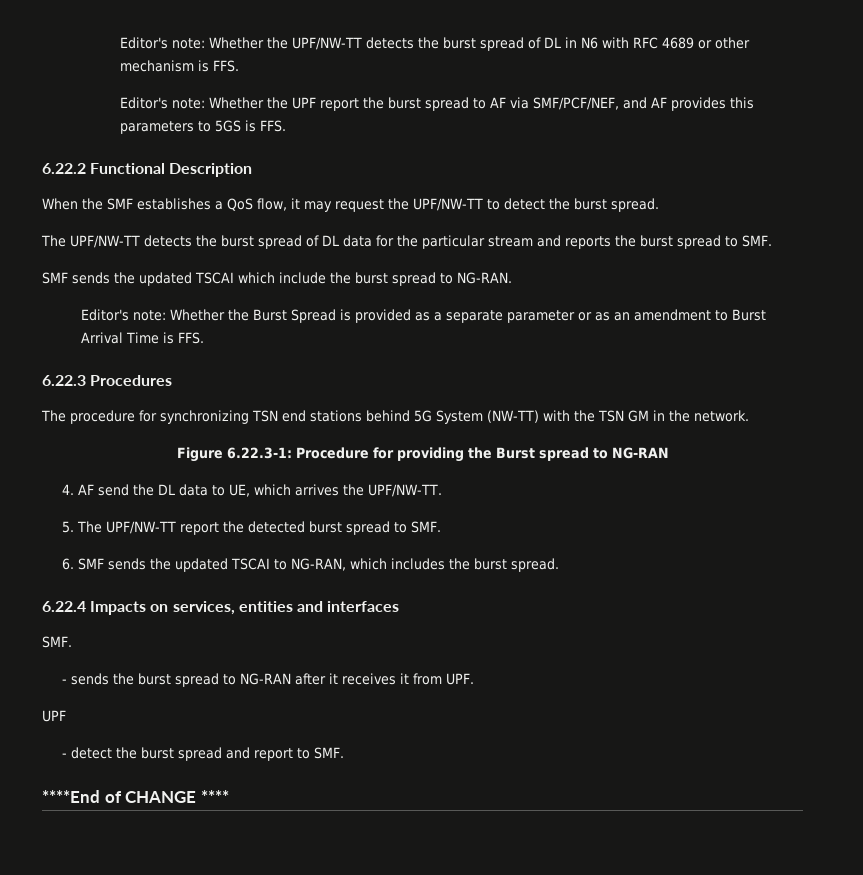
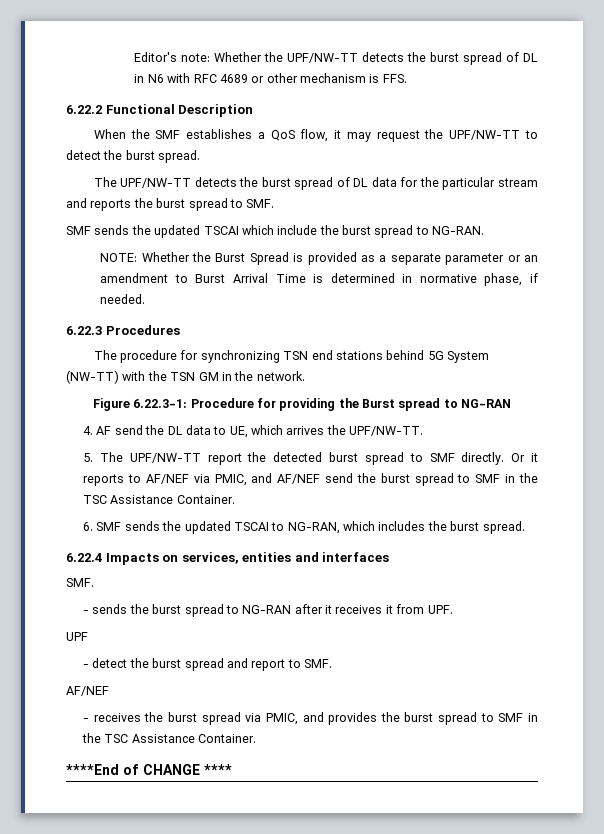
[120,97,755,111] [120,120,287,134] // Editor's note: Whether the UPF report the burst spread to AF via SMF/PCF/NEF, and AF provides this parameters to 5GS is FFS. -> (407, 78) none
[81,309,167,321] Editor's note: -> [100,253,138,262] NOTE:
[595,312,611,321] as -> (521, 258) none
[178,332,205,344] FFS. -> [330,273,538,286] [100,294,146,304] determined in normative phase, if needed.
[410,521,441,533] SMF. -> [429,452,539,465] [83,473,538,486] [83,495,235,504] SMF directly. Or it reports to AF/NEF via PMIC, and AF/NEF send the burst spread to SMF in the TSC Assistance Container.
(344, 753) none -> [66,686,109,696] [83,712,538,725] [82,733,257,743] // AF/NEF // - receives the burst spread via PMIC, and provides the burst spread to SMF in the TSC Assistance Container.

